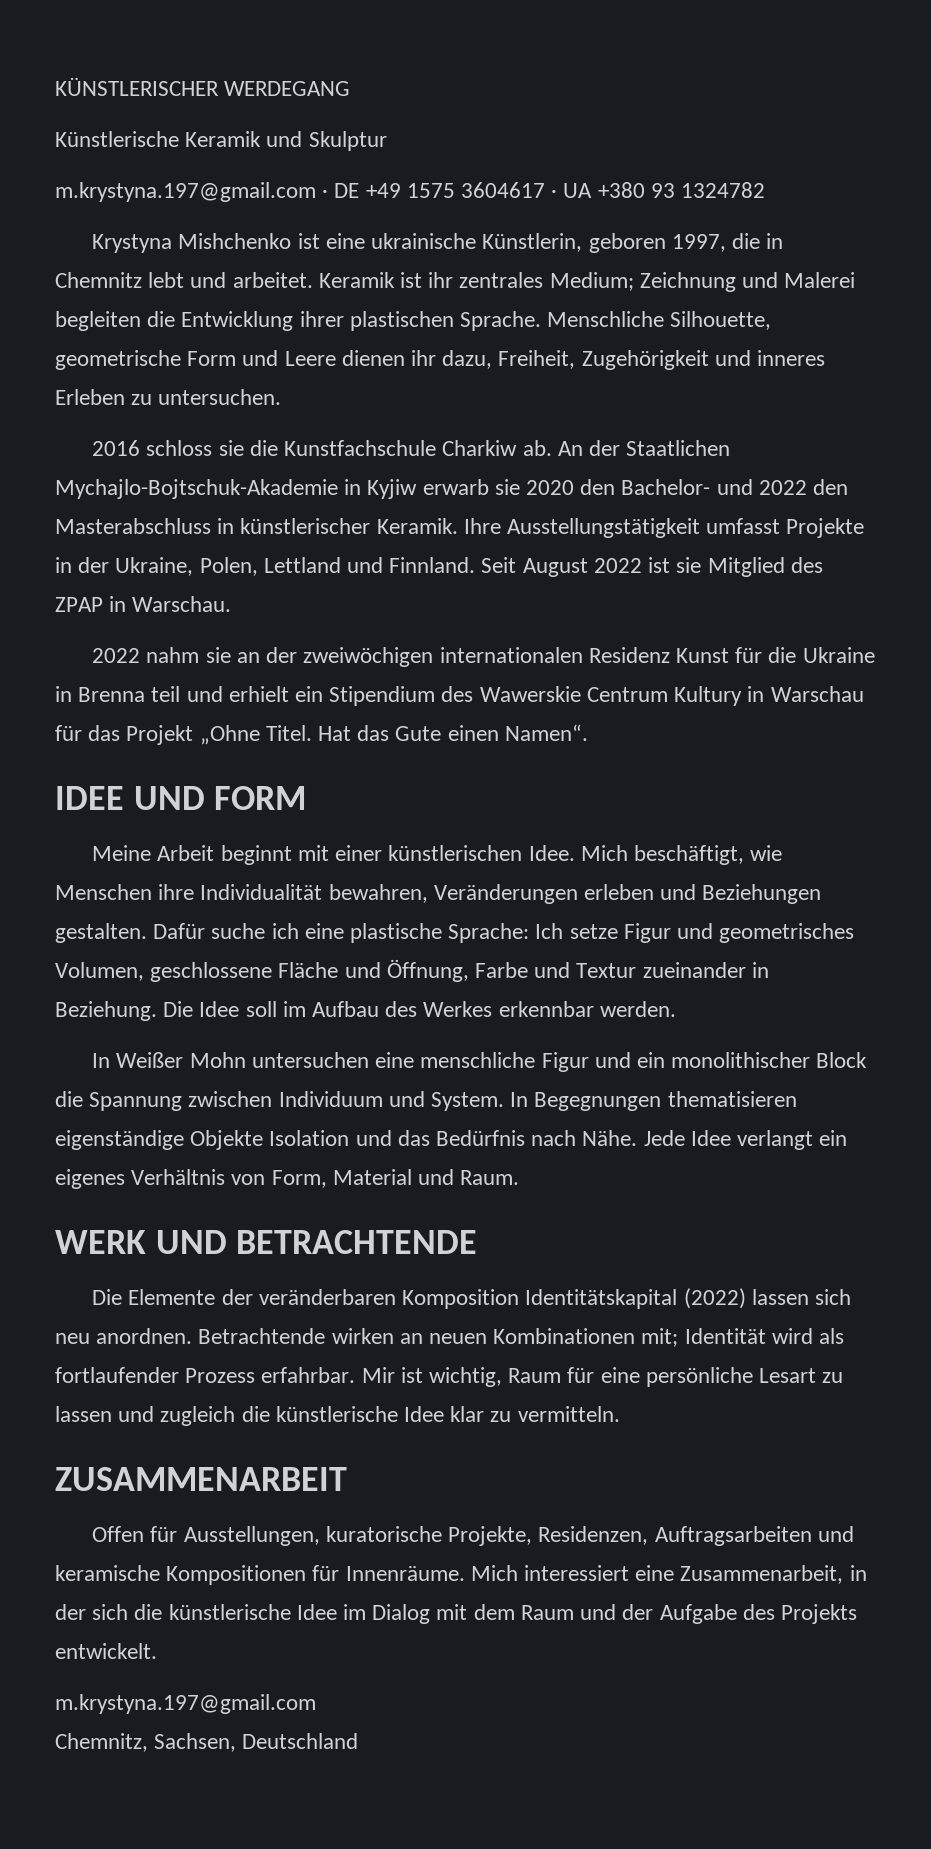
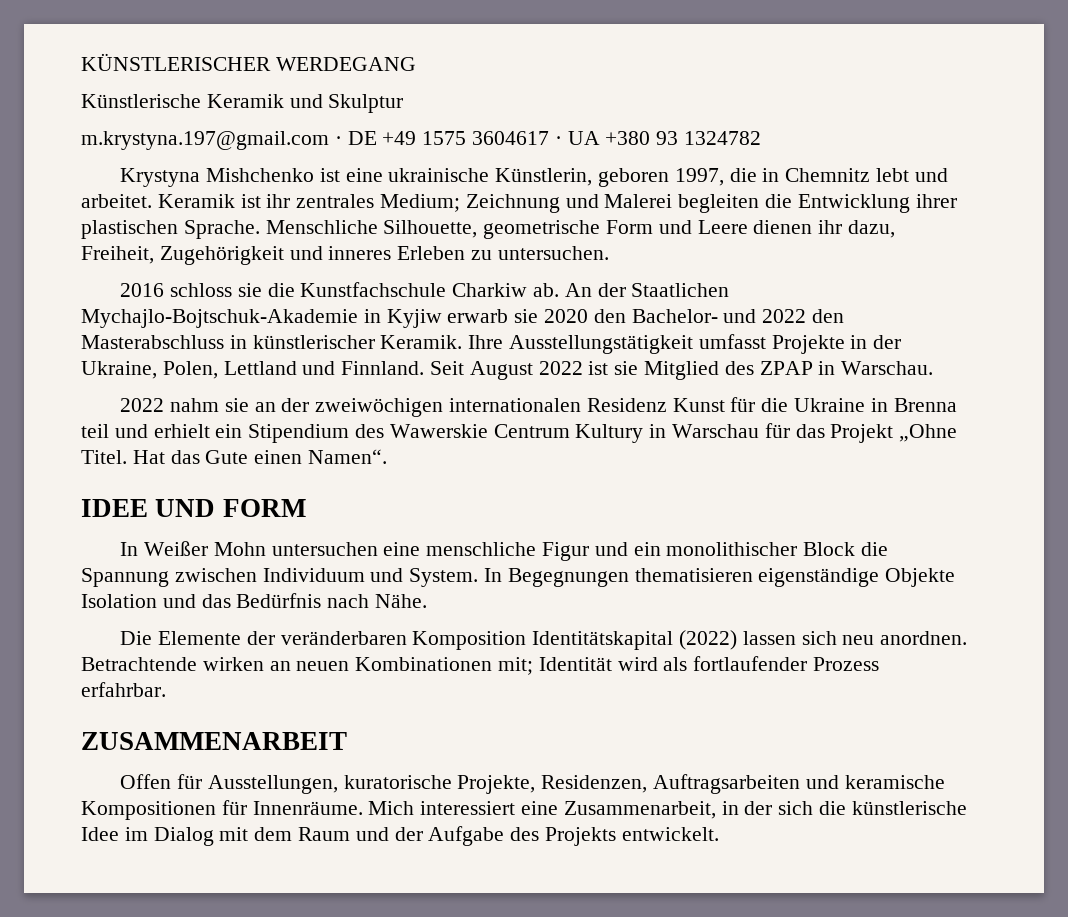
[92,845,783,865] [55,884,822,904] [55,923,855,943] [55,959,769,982] [55,1001,676,1021] // Meine Arbeit beginnt mit einer künstlerischen Idee. Mich beschäftigt, wie Menschen ihre Individualität bewahren, Veränderungen erleben und Beziehungen gestalten. Dafür suche ich eine plastische Sprache: Ich setze Figur und geometrisches Volumen, geschlossene Fläche und Öffnung, Farbe und Textur zueinander in Beziehung. Die Idee soll im Aufbau des Werkes erkennbar werden. -> (306, 508) none
[643,1130,848,1150] [55,1169,520,1189] [55,1230,478,1254] Jede Idee verlangt ein eigenes Verhältnis von Form, Material und Raum. // WERK UND BETRACHTENDE -> (428, 601) none
[361,1367,844,1387] [55,1406,620,1426] Mir ist wichtig, Raum für eine persönliche Lesart zu lassen und zugleich die künstlerische Idee klar zu vermitteln. -> (166, 689) none
[55,1694,316,1714] [55,1733,359,1752] // m.krystyna.197@gmail.com // Chemnitz, Sachsen, Deutschland -> (719, 834) none

